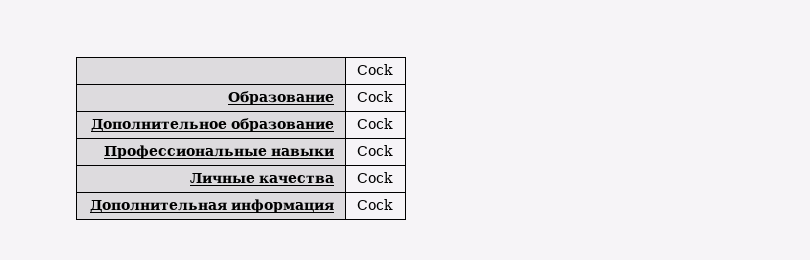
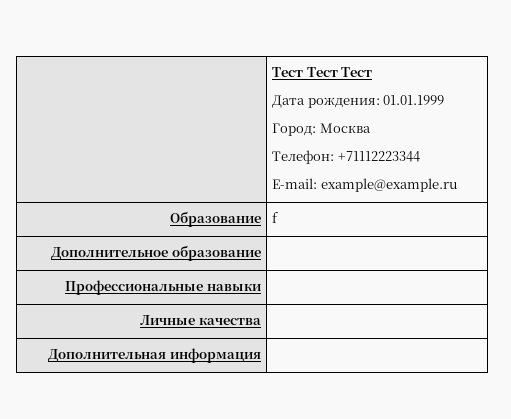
[356,64,393,75] | Cock -> [272,67,373,77] [272,95,445,108] [272,123,371,136] [272,150,420,164] [272,178,457,192] | Тест Тест Тест // Дата рождения: 01.01.1999 // Город: Москва // Телефон: +71112223344 // E-mail: example@example.ru
[356,91,393,102] Cock -> [272,212,279,223] f
[356,118,393,129] Cock -> (261, 253) none
[356,145,393,156] Cock -> (261, 287) none
[356,172,393,183] Cock -> (261, 321) none
[356,199,393,210] Cock -> (261, 355) none

